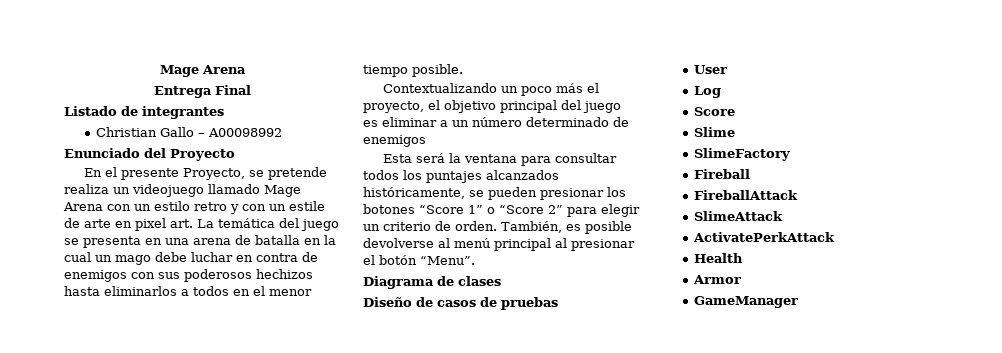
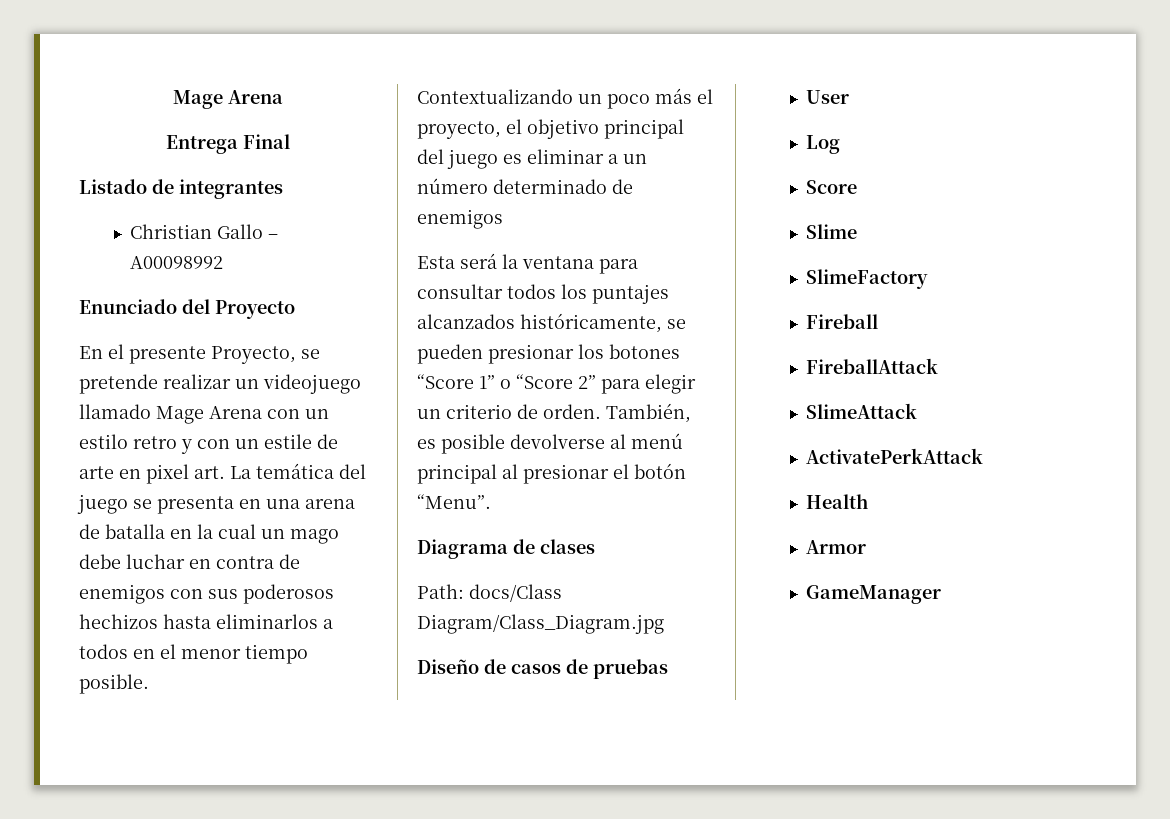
[64,184,109,194] realiza -> [163,374,231,389] realizar
(501, 281) none -> [417,584,562,602] [417,614,664,634] // Path: docs/Class Diagram/Class_Diagram.jpg

